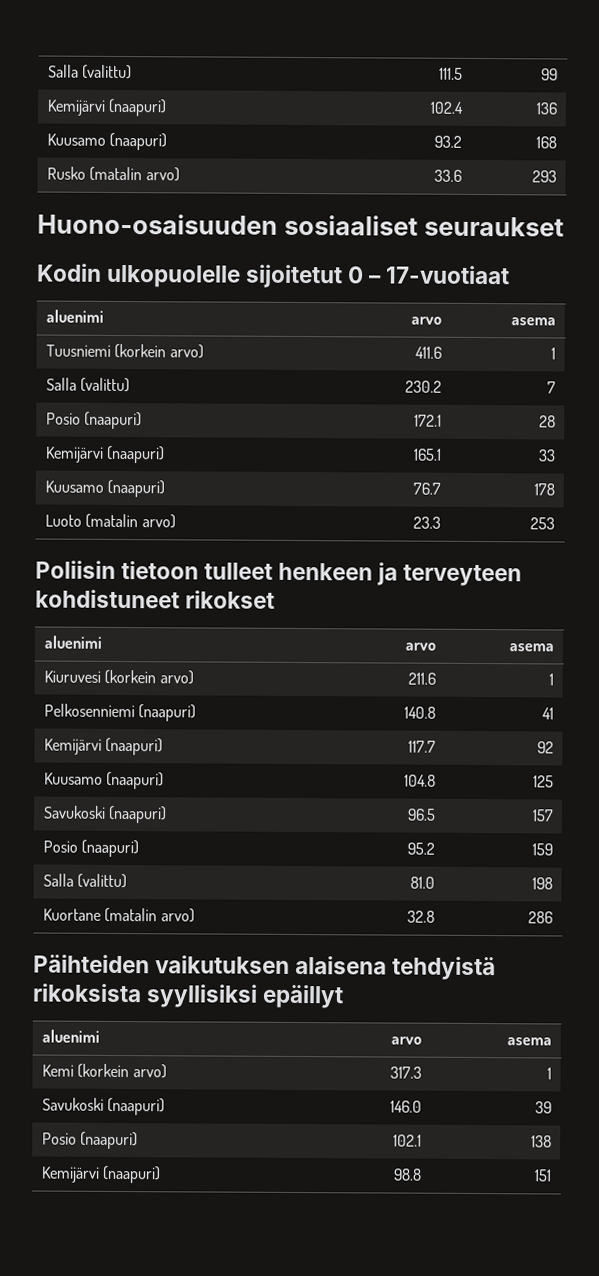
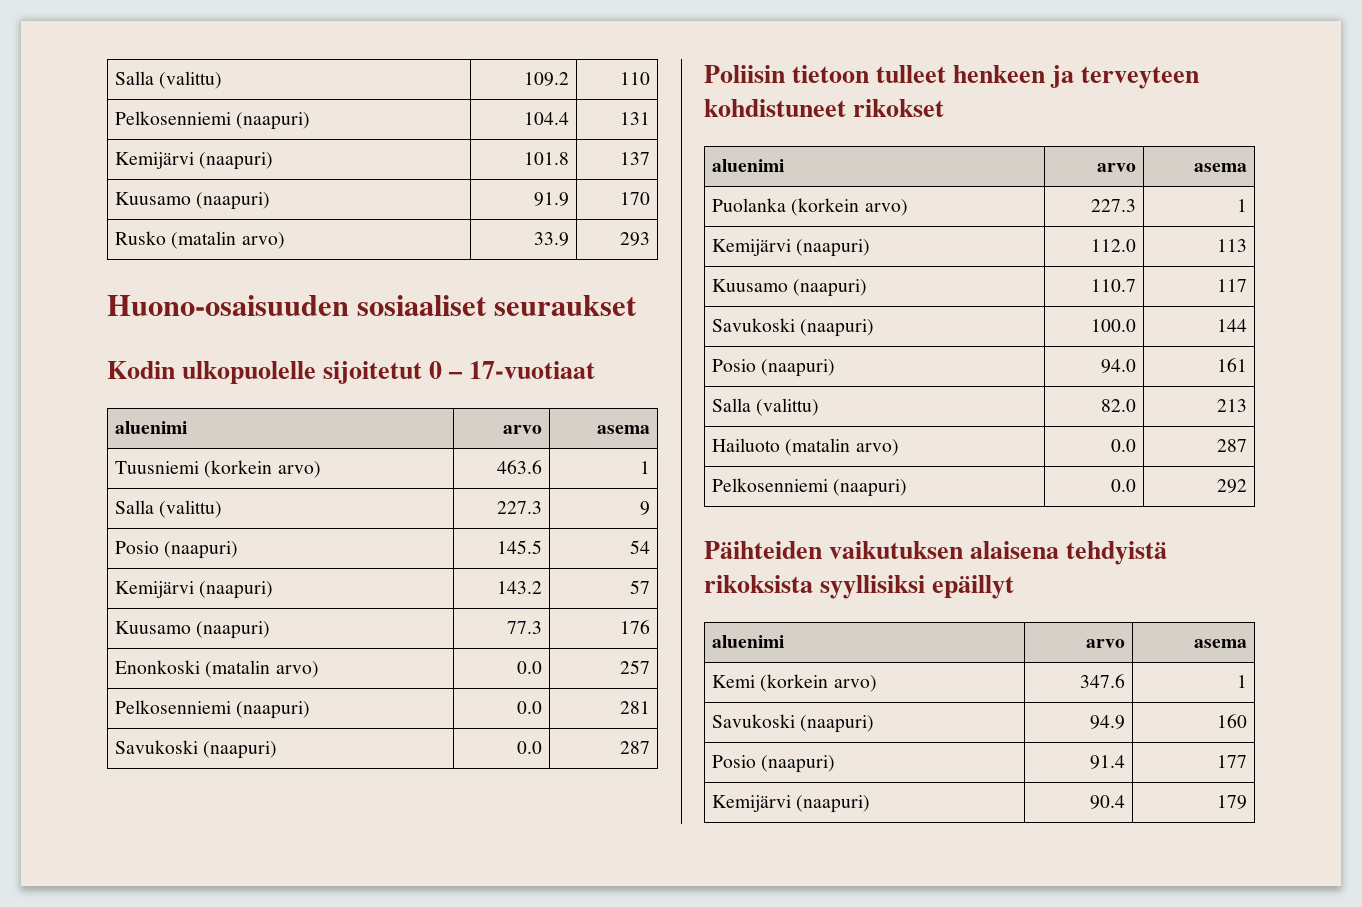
[47,64,133,80] [439,67,464,80] [541,68,559,81] [46,98,168,117] [430,101,464,114] [536,102,558,115] [46,132,168,151] [434,135,463,148] [536,136,558,149] Salla (valittu) | 111.5 | 99 // Kemijärvi (naapuri) | 102.4 | 136 // Kuusamo (naapuri) | 93.2 | 168 -> [115,71,223,89] [523,72,569,86] [619,72,650,85] [115,111,311,130] [523,112,569,125] [619,112,650,125] [115,152,274,170] [523,152,569,165] [619,152,650,165] [115,192,271,210] [533,192,569,206] [619,192,650,205] Salla (valittu) | 109.2 | 110 // Pelkosenniemi (naapuri) | 104.4 | 131 // Kemijärvi (naapuri) | 101.8 | 137 // Kuusamo (naapuri) | 91.9 | 170
[434,169,463,182] 33.6 -> [533,232,569,246] 33.9
[415,346,443,359] 411.6 -> [496,460,542,474] 463.6
[405,380,443,393] [547,381,557,394] [45,411,143,430] [414,414,443,427] [539,415,557,428] [44,445,166,464] [413,448,443,461] [538,449,557,462] [44,479,166,498] [413,482,442,495] [534,483,556,496] [44,513,176,529] [413,516,442,529] [530,517,556,530] 230.2 | 7 // Posio (naapuri) | 172.1 | 28 // Kemijärvi (naapuri) | 165.1 | 33 // Kuusamo (naapuri) | 76.7 | 178 // Luoto (matalin arvo) | 23.3 | 253 -> [496,501,542,514] [639,501,650,515] [115,541,239,559] [496,540,542,554] [629,540,650,554] [115,581,274,599] [496,581,542,594] [629,580,650,594] [115,621,271,639] [506,621,542,634] [619,620,650,634] [115,660,319,678] [516,661,542,674] [619,660,650,674] [115,700,311,719] [516,701,542,714] [619,701,650,714] [115,740,278,759] [516,741,542,754] [619,741,650,754] 227.3 | 9 // Posio (naapuri) | 145.5 | 54 // Kemijärvi (naapuri) | 143.2 | 57 // Kuusamo (naapuri) | 77.3 | 176 // Enonkoski (matalin arvo) | 0.0 | 257 // Pelkosenniemi (naapuri) | 0.0 | 281 // Savukoski (naapuri) | 0.0 | 287
[43,669,194,685] [408,672,437,685] [549,673,555,686] [43,703,197,722] [404,706,437,719] [542,707,555,720] [43,737,164,756] [408,740,437,753] [537,741,555,754] [43,771,165,790] [404,774,437,787] [533,775,555,788] [42,805,168,824] [407,808,437,821] [532,809,555,822] [42,839,140,858] [407,842,436,855] [532,843,554,856] [42,873,128,889] [410,876,436,889] [532,877,554,890] [42,907,195,923] [407,910,436,923] [528,911,554,924] Kiuruvesi (korkein arvo) | 211.6 | 1 // Pelkosenniemi (naapuri) | 140.8 | 41 // Kemijärvi (naapuri) | 117.7 | 92 // Kuusamo (naapuri) | 104.8 | 125 // Savukoski (naapuri) | 96.5 | 157 // Posio (naapuri) | 95.2 | 159 // Salla (valittu) | 81.0 | 198 // Kuortane (matalin arvo) | 32.8 | 286 -> [712,198,908,216] [1090,199,1136,212] [1236,199,1247,212] [712,239,871,257] [1090,239,1136,252] [1216,239,1247,252] [712,279,868,297] [1090,279,1136,292] [1216,279,1247,292] [712,318,875,337] [1090,319,1136,332] [1216,319,1247,332] [712,359,836,377] [1100,359,1136,373] [1216,358,1247,372] [712,398,820,416] [1100,399,1136,412] [1216,399,1247,412] [712,438,899,456] [1110,439,1136,452] [1216,439,1247,452] [712,478,908,497] [1110,479,1136,492] [1216,479,1247,493] Puolanka (korkein arvo) | 227.3 | 1 // Kemijärvi (naapuri) | 112.0 | 113 // Kuusamo (naapuri) | 110.7 | 117 // Savukoski (naapuri) | 100.0 | 144 // Posio (naapuri) | 94.0 | 161 // Salla (valittu) | 82.0 | 213 // Hailuoto (matalin arvo) | 0.0 | 287 // Pelkosenniemi (naapuri) | 0.0 | 292
[390,1066,423,1079] 317.3 -> [1079,674,1125,688] 347.6
[390,1100,423,1113] [535,1101,553,1114] [41,1131,139,1150] [393,1134,423,1147] [531,1135,553,1148] [40,1165,162,1184] [393,1168,423,1181] [534,1169,553,1182] 146.0 | 39 // Posio (naapuri) | 102.1 | 138 // Kemijärvi (naapuri) | 98.8 | 151 -> [1089,715,1125,729] [1216,714,1247,728] [712,755,836,773] [1089,755,1125,769] [1216,755,1247,768] [712,795,871,813] [1089,795,1125,809] [1216,795,1247,809] 94.9 | 160 // Posio (naapuri) | 91.4 | 177 // Kemijärvi (naapuri) | 90.4 | 179

